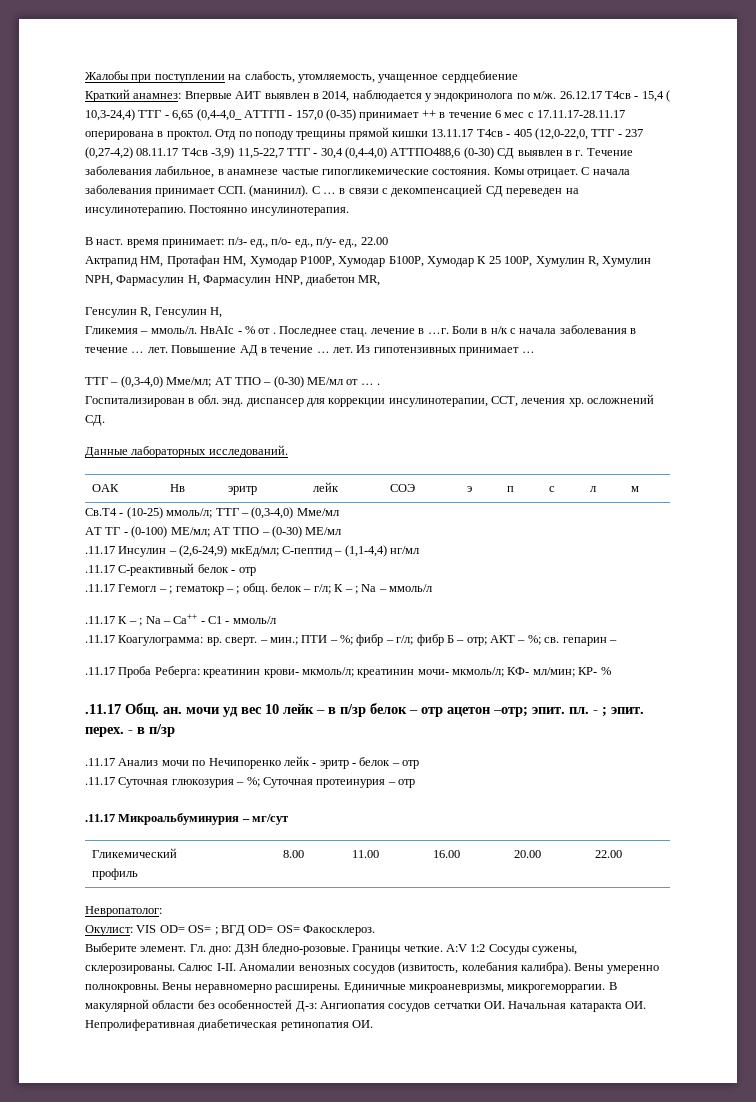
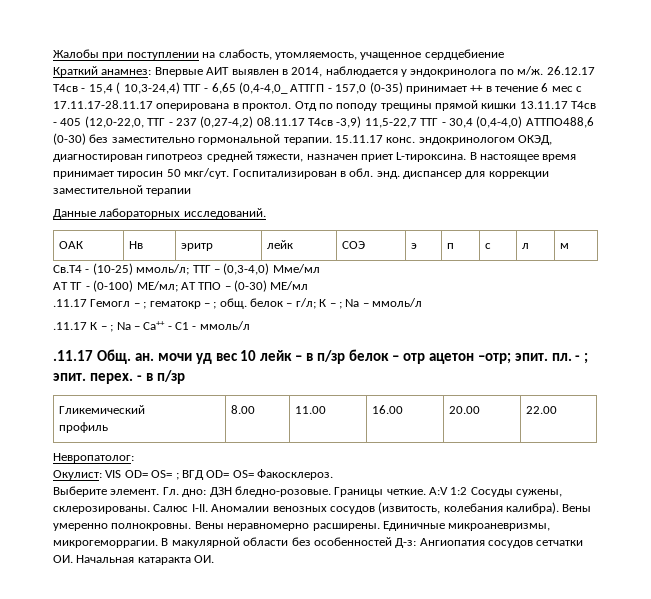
[497,148,633,159] [85,166,630,178] [85,184,579,197] [85,205,349,216] [85,237,388,248] [85,255,652,267] [85,274,381,286] [85,307,223,318] [85,325,637,337] [85,345,535,356] [85,376,381,388] СД выявлен в г. Течение заболевания лабильное, в анамнезе частые гипогликемические состояния. Комы отрицает. С начала заболевания принимает ССП. (манинил). С … в связи с декомпенсацией СД переведен на инсулинотерапию. Постоянно инсулинотерапия. // В наст. время принимает: п/з- ед., п/о- ед., п/у- ед., 22.00 // Актрапид НМ, Протафан НМ, Хумодар Р100Р, Хумодар Б100Р, Хумодар К 25 100Р, Хумулин R, Хумулин NРН, Фармасулин Н, Фармасулин НNР, диабетон МR, // Генсулин R, Генсулин Н, // Гликемия – ммоль/л. НвАIс - % от . Последнее стац. лечение в …г. Боли в н/к с начала заболевания в течение … лет. Повышение АД в течение … лет. Из гипотензивных принимает … // ТТГ – (0,3-4,0) Мме/мл; АТ ТПО – (0-30) МЕ/мл от … . // -> [89,134,552,145] [53,151,577,162] [53,168,230,179] без заместительно гормональной терапии. 15.11.17 конс. эндокринологом ОКЭД, диагностирован гипотреоз средней тяжести, назначен приет L-тироксина. В настоящее время принимает тиросин 50 мкг/сут.
[388,394,655,407] [85,415,105,426] инсулинотерапии, ССТ, лечения хр. осложнений СД. -> [53,185,192,196] заместительной терапии
[85,545,419,557] [85,563,256,576] // .11.17 Инсулин – (2,6-24,9) мкЕд/мл; С-пептид – (1,1-4,4) нг/мл // .11.17 С-реактивный белок - отр -> (309, 285) none
[85,634,617,646] [85,666,611,678] // .11.17 Коагулограмма: вр. сверт. – мин.; ПТИ – %; фибр – г/л; фибр Б – отр; АКТ – %; св. гепарин – // .11.17 Проба Реберга: креатинин крови- мкмоль/л; креатинин мочи- мкмоль/л; КФ- мл/мин; КР- % -> (250, 325) none
[85,756,420,769] [85,777,415,788] [85,813,289,825] // .11.17 Анализ мочи по Нечипоренко лейк - эритр - белок – отр // .11.17 Суточная глюкозурия – %; Суточная протеинурия – отр // .11.17 Микроальбуминурия – мг/сут -> (185, 377) none
[85,1019,374,1031] Непролиферативная диабетическая ретинопатия ОИ. -> (215, 559) none

